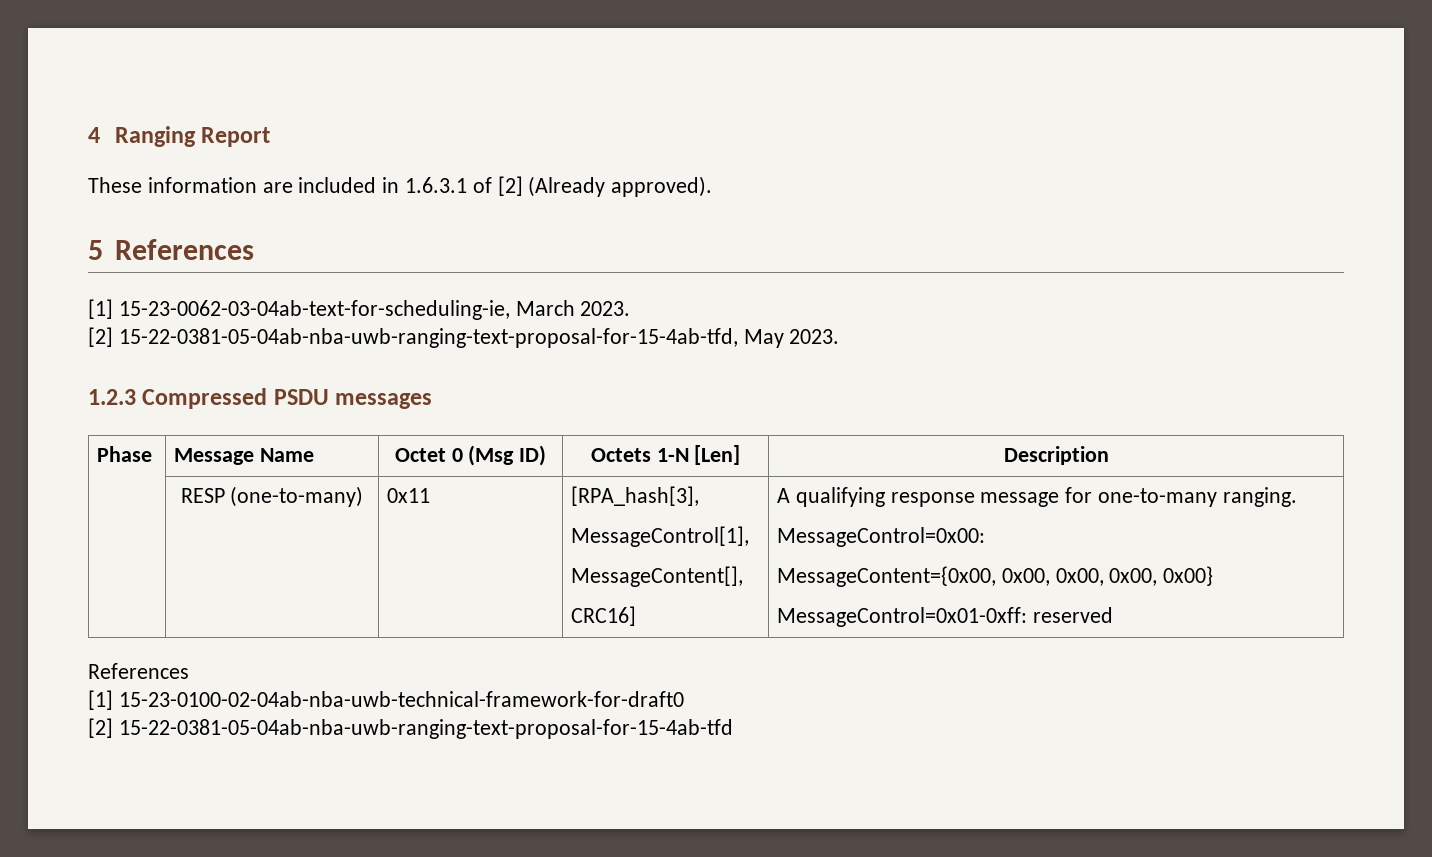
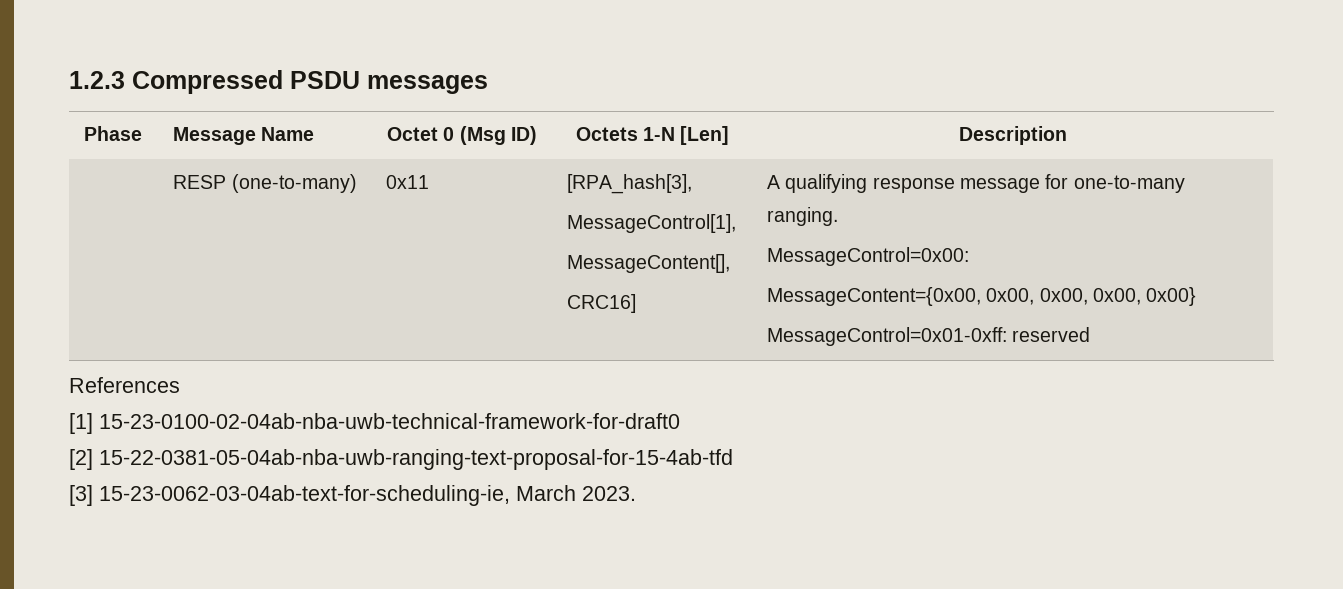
[88,126,271,147] [88,176,713,197] [88,239,254,260] [88,299,631,320] [88,327,840,348] 4 Ranging Report // These information are included in 1.6.3.1 of [2] (Already approved). // 5 References // [1] 15-23-0062-03-04ab-text-for-scheduling-ie, March 2023. // [2] 15-22-0381-05-04ab-nba-uwb-ranging-text-proposal-for-15-4ab-tfd, May 2023. // -> (69, 80) none
(733, 729) none -> [69,485,636,506] // [3] 15-23-0062-03-04ab-text-for-scheduling-ie, March 2023.

